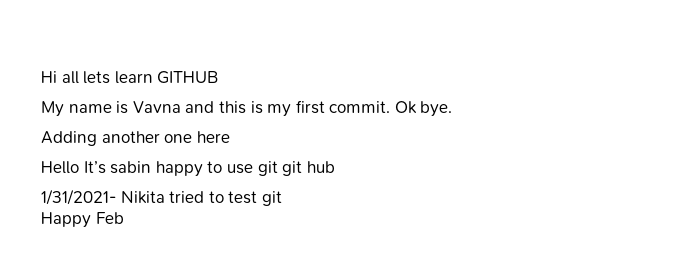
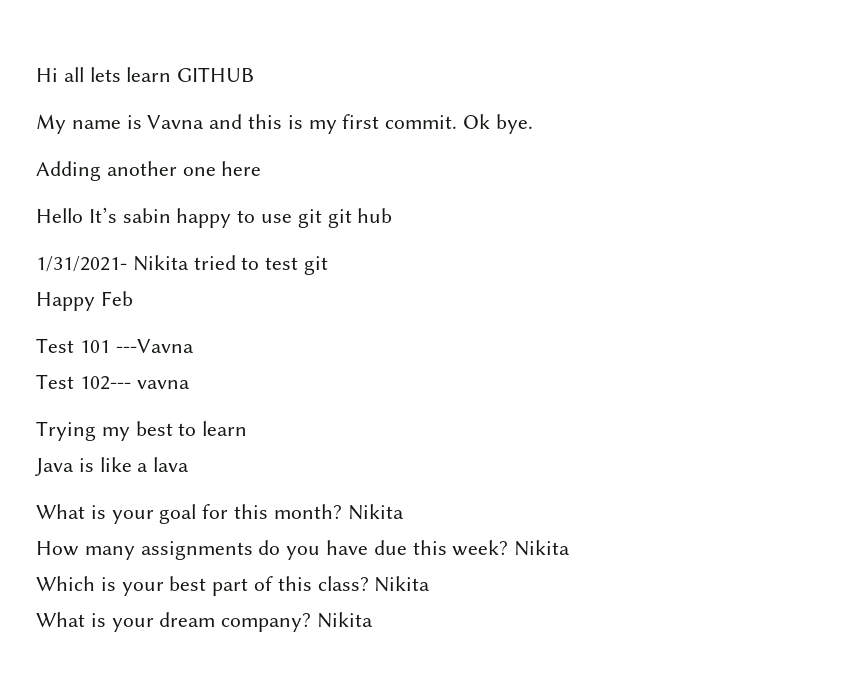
(124, 218) none -> [36,338,194,353] [36,374,190,390] [36,421,248,441] [35,457,190,476] [36,504,404,524] [36,540,571,560] [36,576,431,596] [36,612,374,632] // Test 101 ---Vavna // Test 102--- vavna // Trying my best to learn // Java is like a lava // What is your goal for this month? Nikita // How many assignments do you have due this week? Nikita // Which is your best part of this class? Nikita // What is your dream company? Nikita

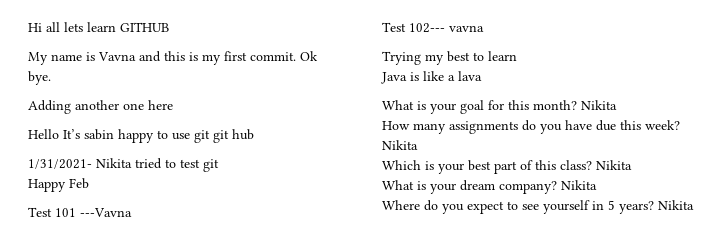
(374, 620) none -> [382,200,694,214] // Where do you expect to see yourself in 5 years? Nikita

